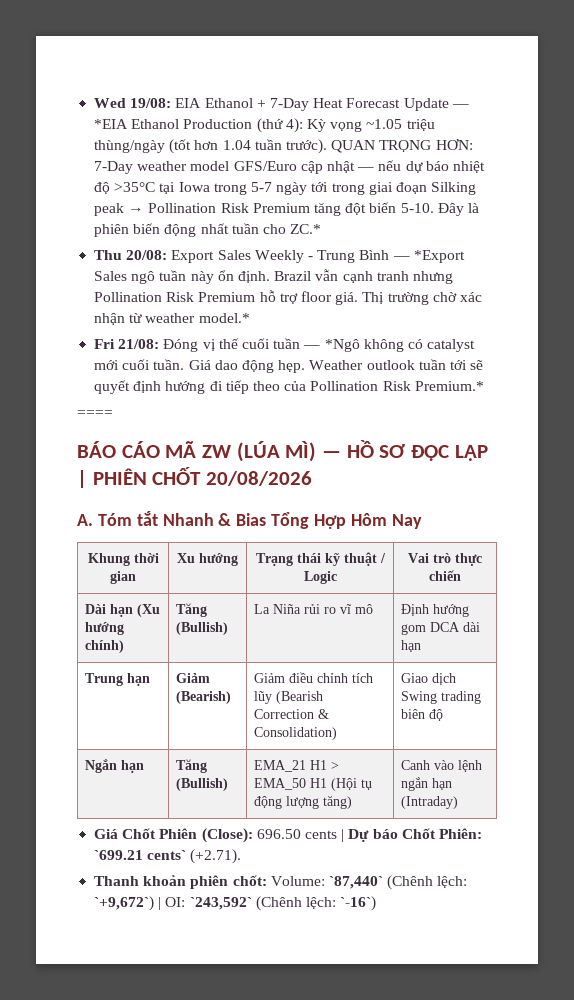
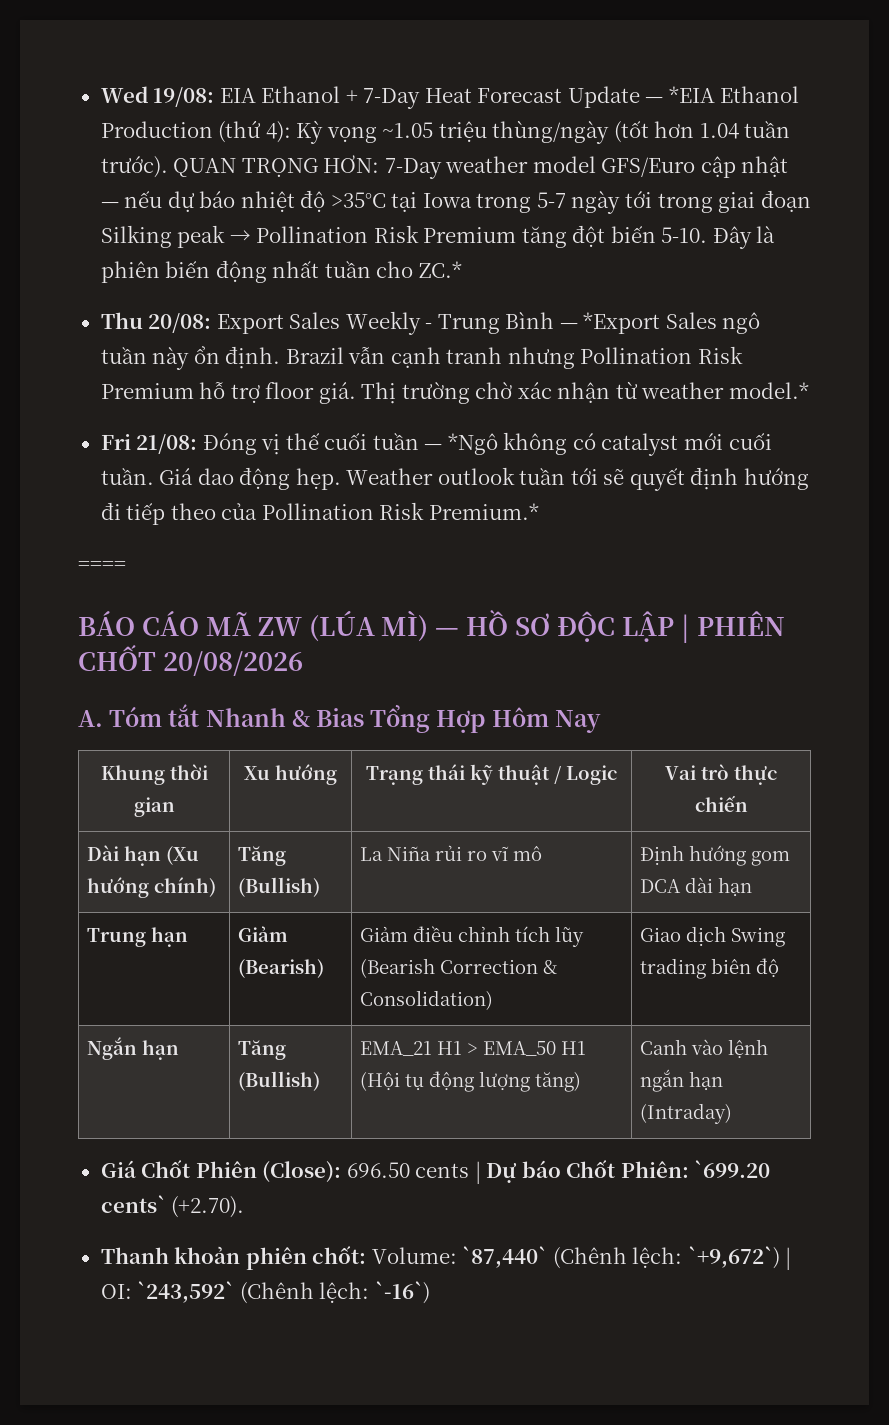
[94,849,242,864] `699.21 cents` (+2.71). -> [694,1160,771,1178] [100,1195,245,1218] `699.20 cents` (+2.70).

